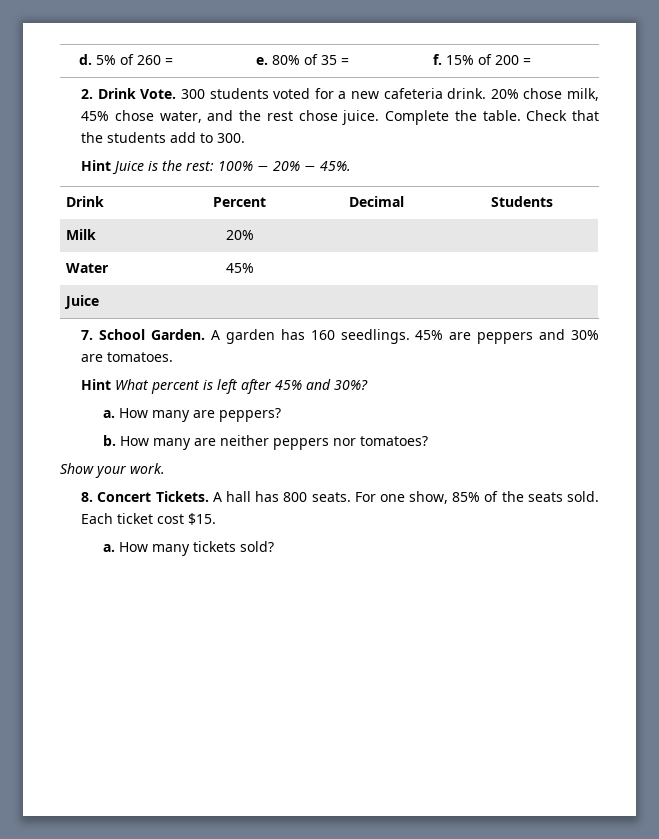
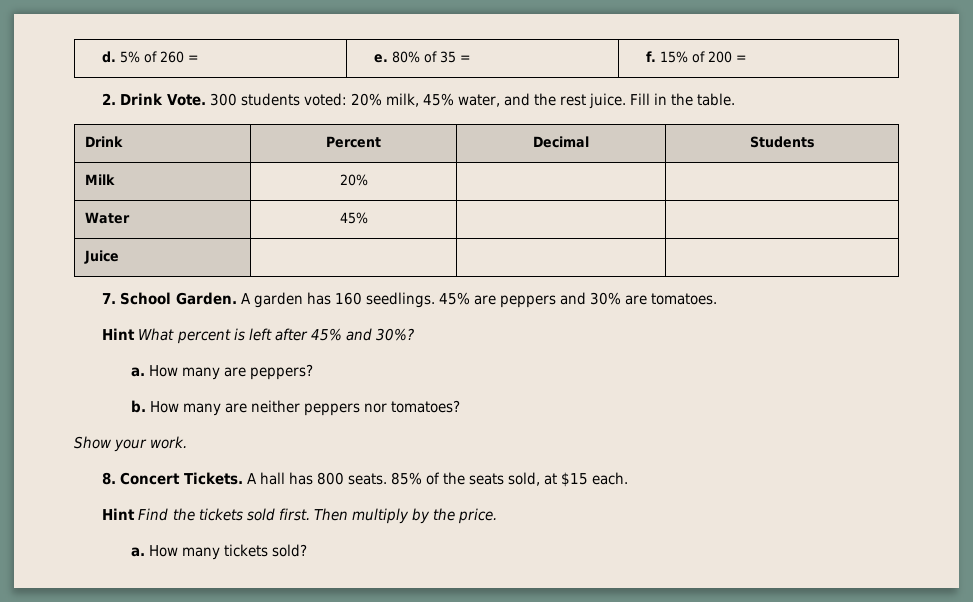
[273,88,563,99] voted for a new cafeteria drink. 20% chose -> [303,93,382,106] voted: 20%
[114,110,154,121] chose -> (454, 99) none
[298,110,450,125] chose juice. Complete -> [589,93,668,109] juice. Fill in
[526,110,600,121] [81,132,246,143] [81,160,352,175] Check that the students add to 300. // Hint Juice is the rest: 100% − 20% − 45%. -> (736, 99) none
[354,491,449,504] For one show, -> (387, 479) none
[567,491,599,502] [81,513,217,525] sold. Each ticket cost $15. -> [508,472,629,487] [102,508,497,524] sold, at $15 each. // Hint Find the tickets sold first. Then multiply by the price.

